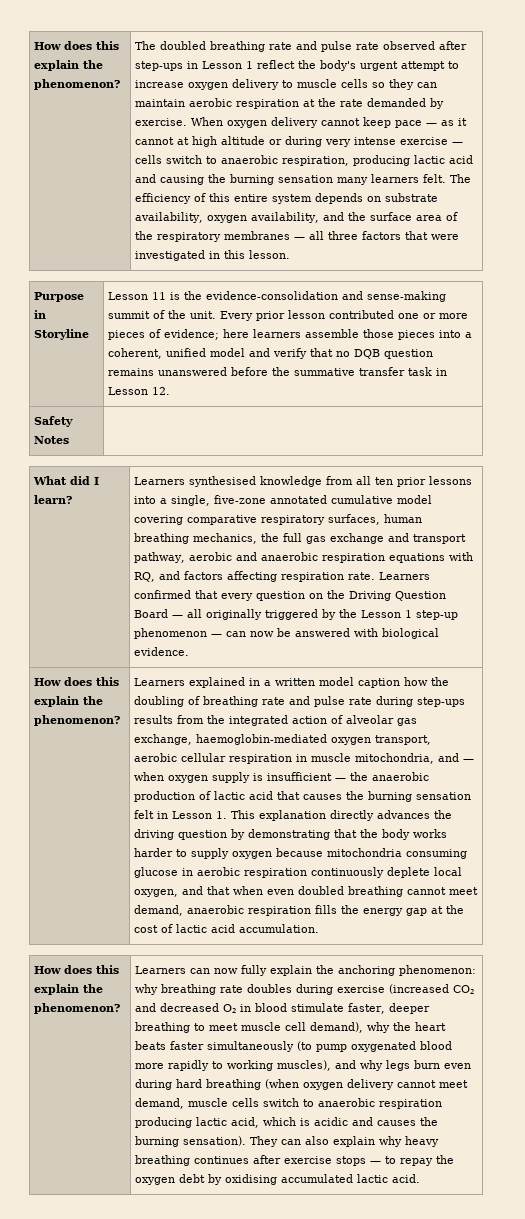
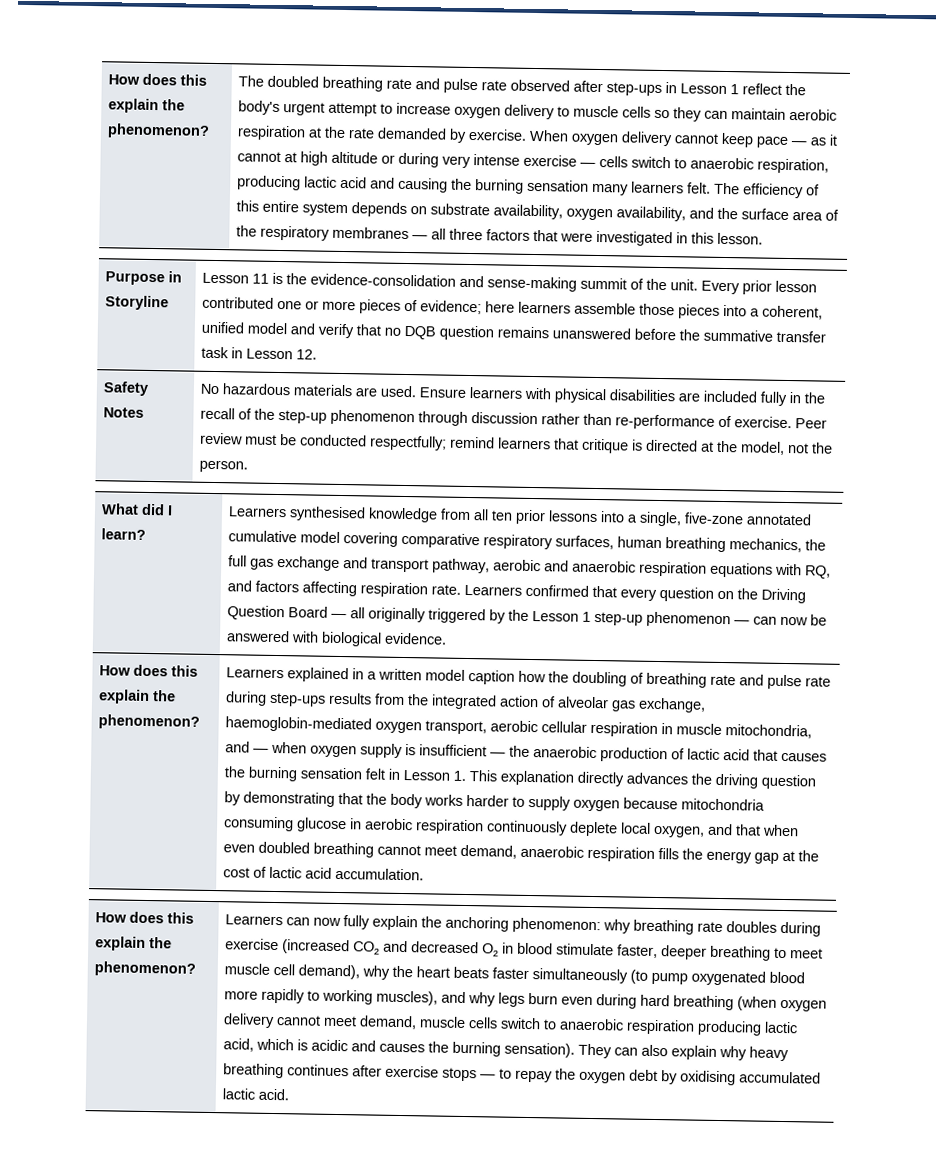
(70, 440) none -> [200,383,826,407] [200,407,828,430] [200,432,834,455] [199,459,249,473] No hazardous materials are used. Ensure learners with physical disabilities are included fully in the recall of the step-up phenomenon through discussion rather than re-performance of exercise. Peer review must be conducted respectfully; remind learners that critique is directed at the model, not the person.

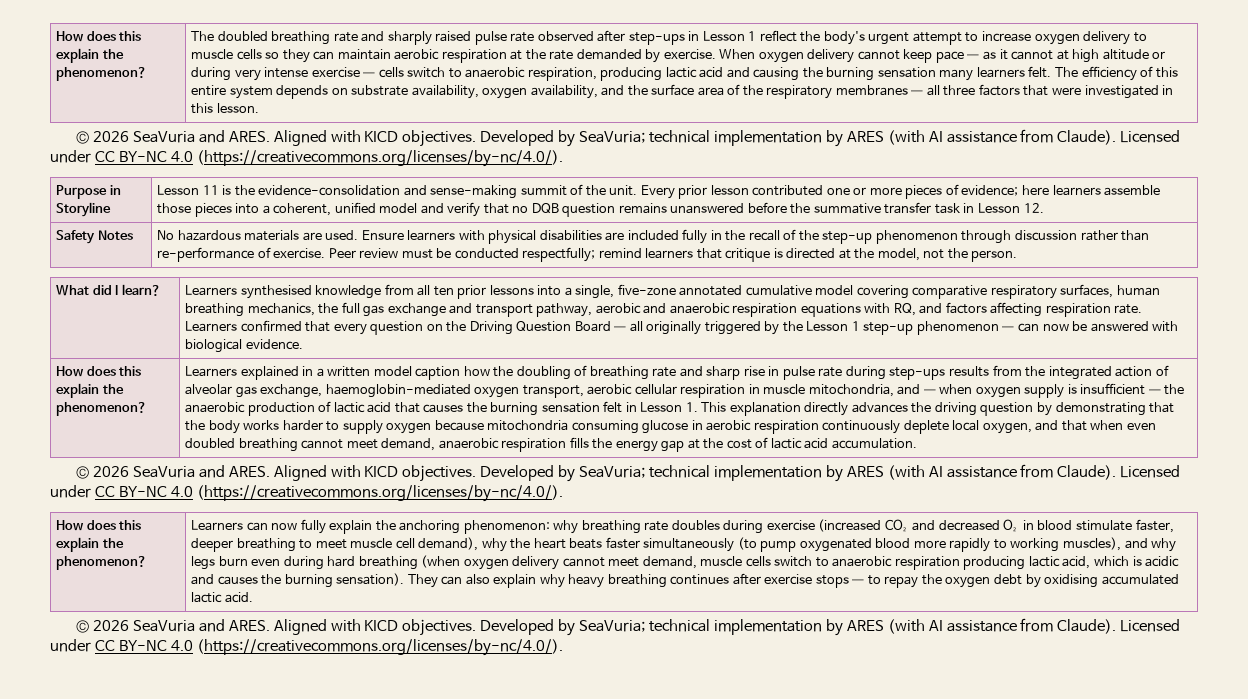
(441, 84) none -> [387,31,472,45] sharply raised
(764, 238) none -> [76,129,1181,147] [50,150,563,167] // © 2026 SeaVuria and ARES. Aligned with KICD objectives. Developed by SeaVuria; technical implementation by ARES (with AI assistance from Claude). Licensed under CC BY-NC 4.0 (https://creativecommons.org/licenses/by-nc/4.0/).
(765, 680) none -> [706,366,780,380] sharp rise in
(425, 874) none -> [76,464,1181,482] [50,485,563,502] // © 2026 SeaVuria and ARES. Aligned with KICD objectives. Developed by SeaVuria; technical implementation by ARES (with AI assistance from Claude). Licensed under CC BY-NC 4.0 (https://creativecommons.org/licenses/by-nc/4.0/).
(290, 1094) none -> [76,618,1181,636] [50,639,563,656] // © 2026 SeaVuria and ARES. Aligned with KICD objectives. Developed by SeaVuria; technical implementation by ARES (with AI assistance from Claude). Licensed under CC BY-NC 4.0 (https://creativecommons.org/licenses/by-nc/4.0/).

